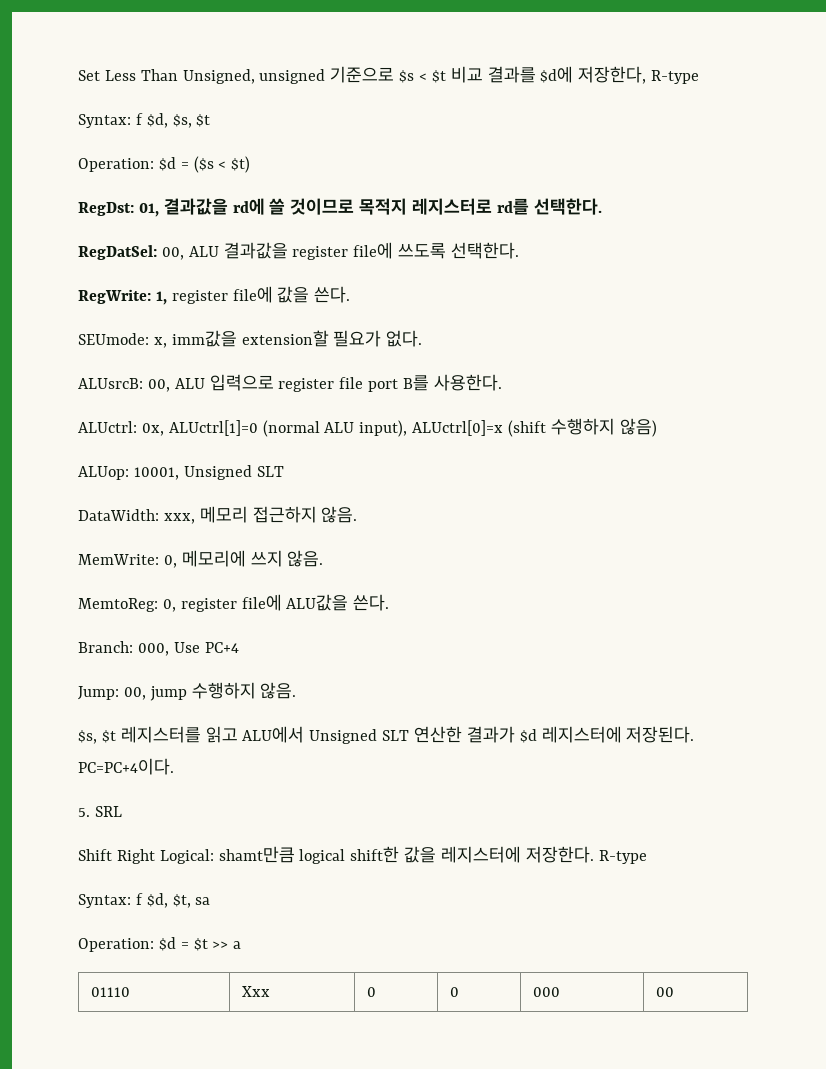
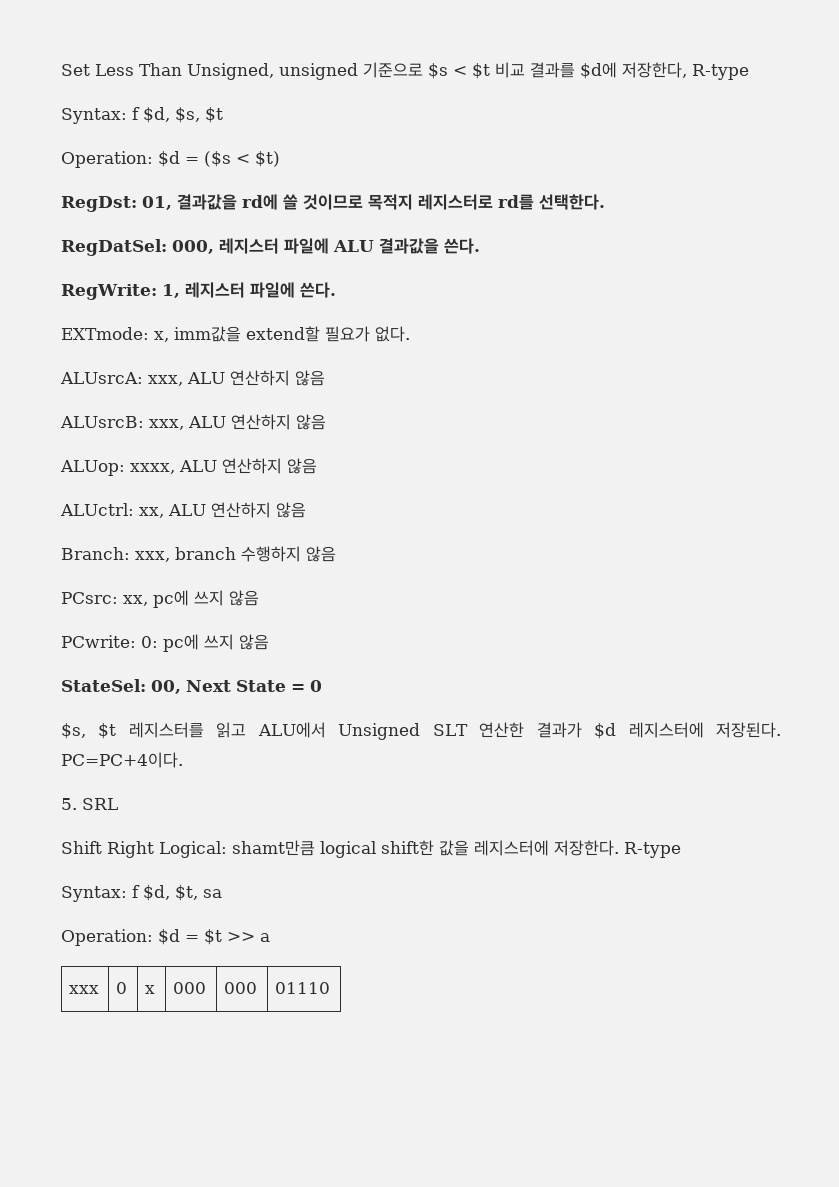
[161,242,520,260] 00, ALU 결과값을 register file에 쓰도록 선택한다. -> [172,238,480,254] 000, 레지스터 파일에 ALU 결과값을 쓴다.
[171,286,351,304] [78,333,149,345] register file에 값을 쓴다. // SEUmode: -> [184,282,336,298] [61,327,149,340] 레지스터 파일에 쓴다. // EXTmode:
[241,330,329,347] extension할 -> [246,326,320,342] extend할
[78,374,502,392] [78,418,657,437] [78,465,284,480] [78,506,358,524] [78,550,324,568] [78,594,390,612] [78,641,239,656] [78,682,297,701] ALUsrcB: 00, ALU 입력으로 register file port B를 사용한다. // ALUctrl: 0x, ALUctrl[1]=0 (normal ALU input), ALUctrl[0]=x (shift 수행하지 않음) // ALUop: 10001, Unsigned SLT // DataWidth: xxx, 메모리 접근하지 않음. // MemWrite: 0, 메모리에 쓰지 않음. // MemtoReg: 0, register file에 ALU값을 쓴다. // Branch: 000, Use PC+4 // Jump: 00, jump 수행하지 않음. -> [60,370,325,386] [60,414,326,430] [60,458,317,476] [60,502,306,518] [61,546,336,562] [61,590,259,608] [61,634,269,652] [61,679,322,694] ALUsrcA: xxx, ALU 연산하지 않음 // ALUsrcB: xxx, ALU 연산하지 않음 // ALUop: xxxx, ALU 연산하지 않음 // ALUctrl: xx, ALU 연산하지 않음 // Branch: xxx, branch 수행하지 않음 // PCsrc: xx, pc에 쓰지 않음 // PCwrite: 0: pc에 쓰지 않음 // StateSel: 00, Next State = 0
[91,987,131,997] [242,986,271,997] [367,987,377,997] [450,987,460,997] [533,987,561,997] [656,987,675,997] 01110 | Xxx | 0 | 0 | 000 | 00 -> [69,985,100,994] [116,982,128,994] [145,985,156,994] [173,982,207,994] [224,982,258,994] [275,982,331,994] xxx | 0 | x | 000 | 000 | 01110

